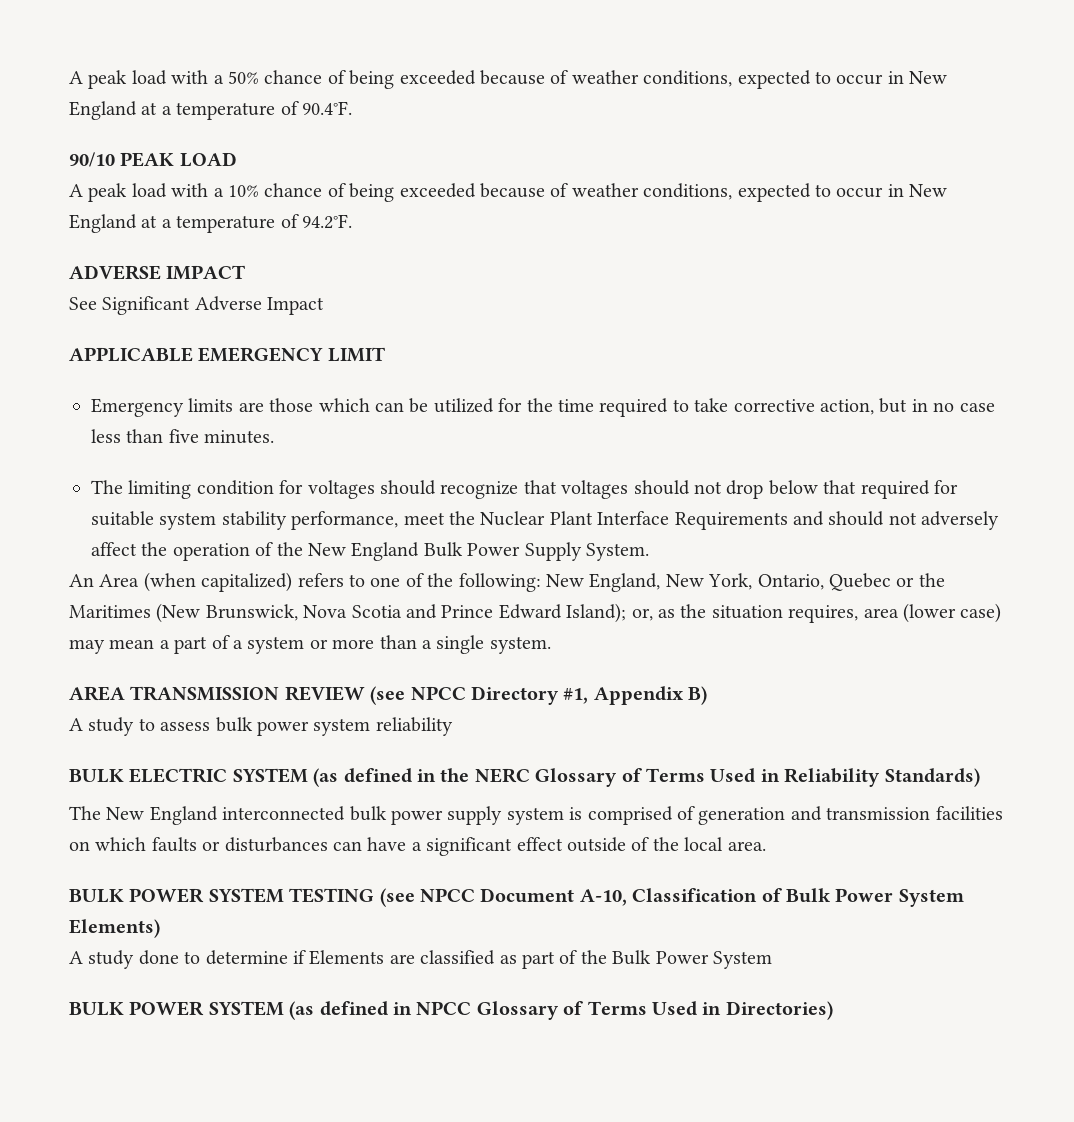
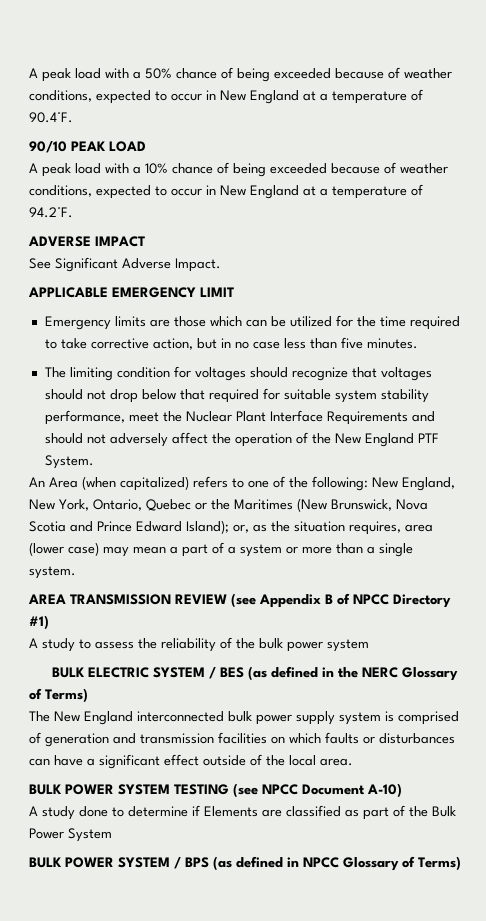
[267,297,325,315] Impact -> [175,258,221,272] Impact.
[423,542,582,561] Bulk Power Supply -> [417,433,439,443] PTF
[410,686,708,705] NPCC Directory #1, Appendix B) -> [259,593,451,608] [29,615,49,630] Appendix B of NPCC Directory #1)
(211, 726) none -> [138,637,255,652] the reliability of the
[375,717,453,736] reliability -> (369, 645) none
(308, 775) none -> [209,667,245,679] / BES
[645,768,980,787] Terms Used in Reliability Standards) -> [45,688,88,703] Terms)
[579,888,964,907] [69,919,160,938] A-10, Classification of Bulk Power System Elements) -> [367,783,402,798] A-10)
(284, 1008) none -> [174,857,209,869] / BPS
[587,1001,833,1020] Terms Used in Directories) -> [418,856,461,871] Terms)

